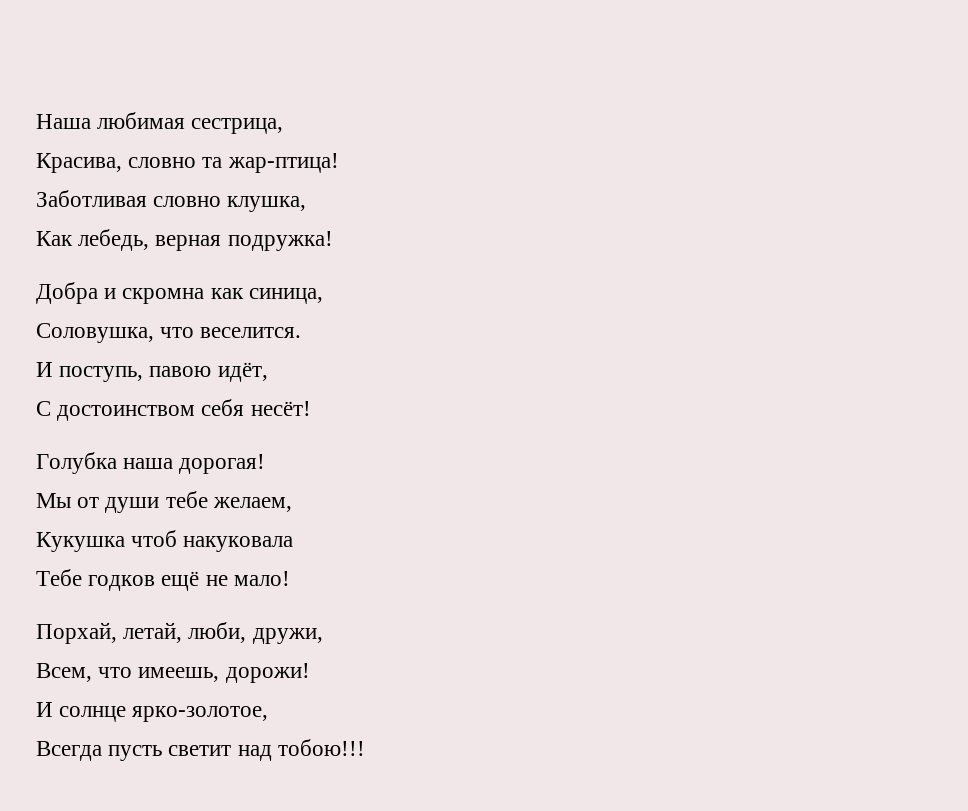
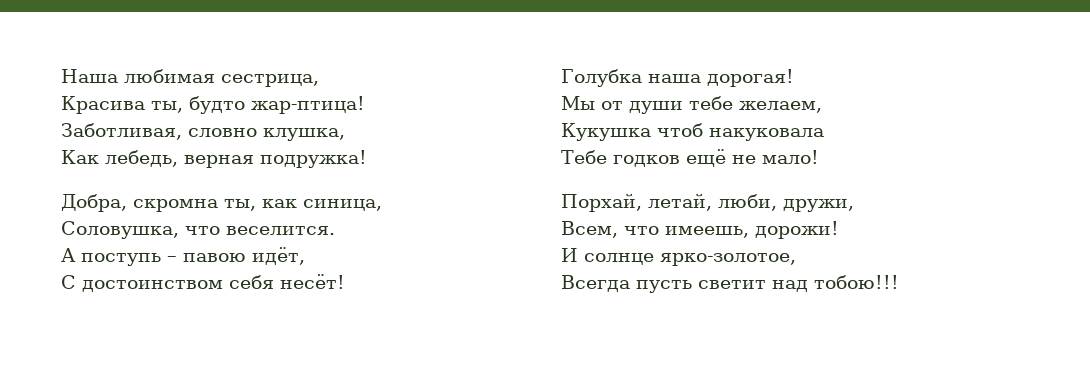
[36,153,223,173] Красива, словно та -> [61,96,245,114] Красива ты, будто
[36,190,147,207] Заботливая -> [61,123,182,140] Заботливая,
[36,282,205,304] Добра и скромна -> [61,194,256,212] Добра, скромна ты,
[36,362,144,382] И поступь, -> [61,248,177,266] А поступь –

